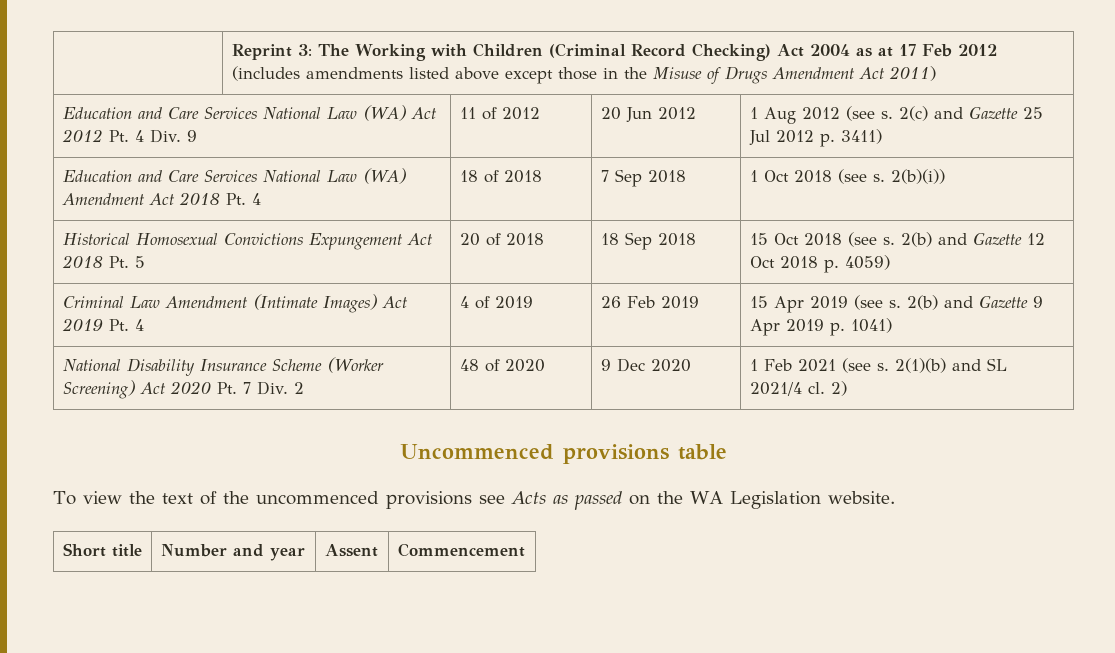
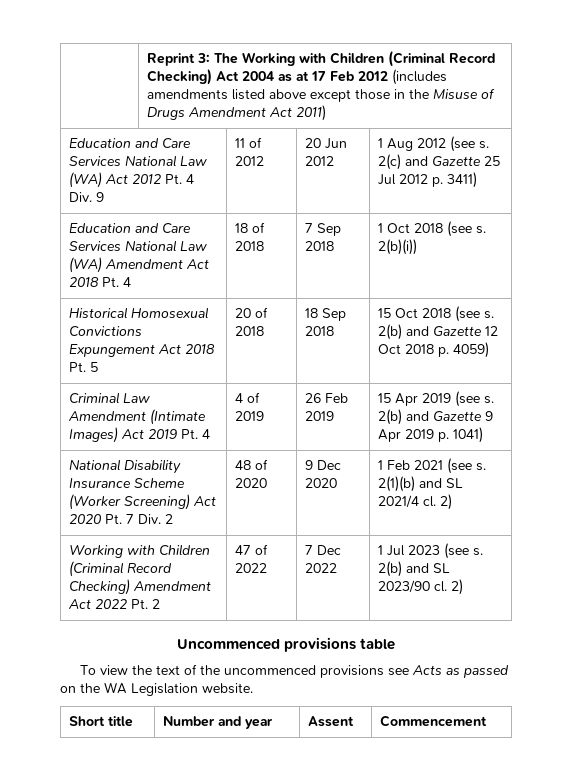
(847, 388) none -> [69,544,211,558] [69,561,173,577] [69,579,212,595] [68,599,161,609] [235,544,269,555] [235,563,268,573] [305,545,342,555] [305,563,338,573] [378,543,484,559] [378,561,451,577] [378,579,464,595] // Working with Children (Criminal Record Checking) Amendment Act 2022 Pt. 2 | 47 of 2022 | 7 Dec 2022 | 1 Jul 2023 (see s. 2(b) and SL 2023/90 cl. 2)

